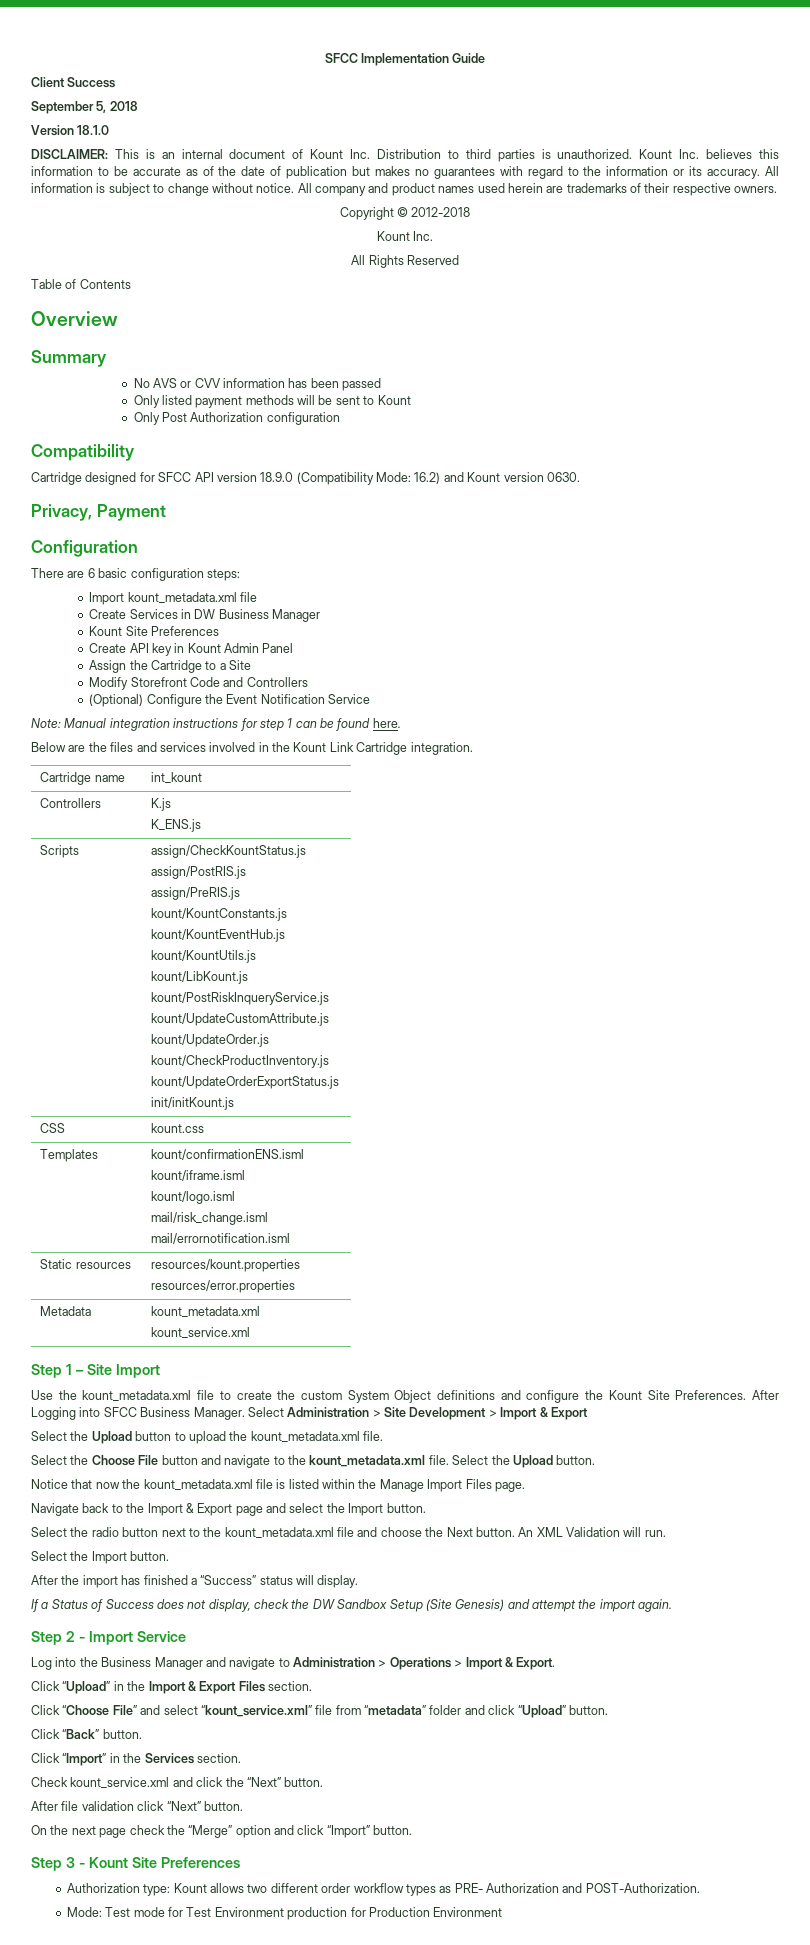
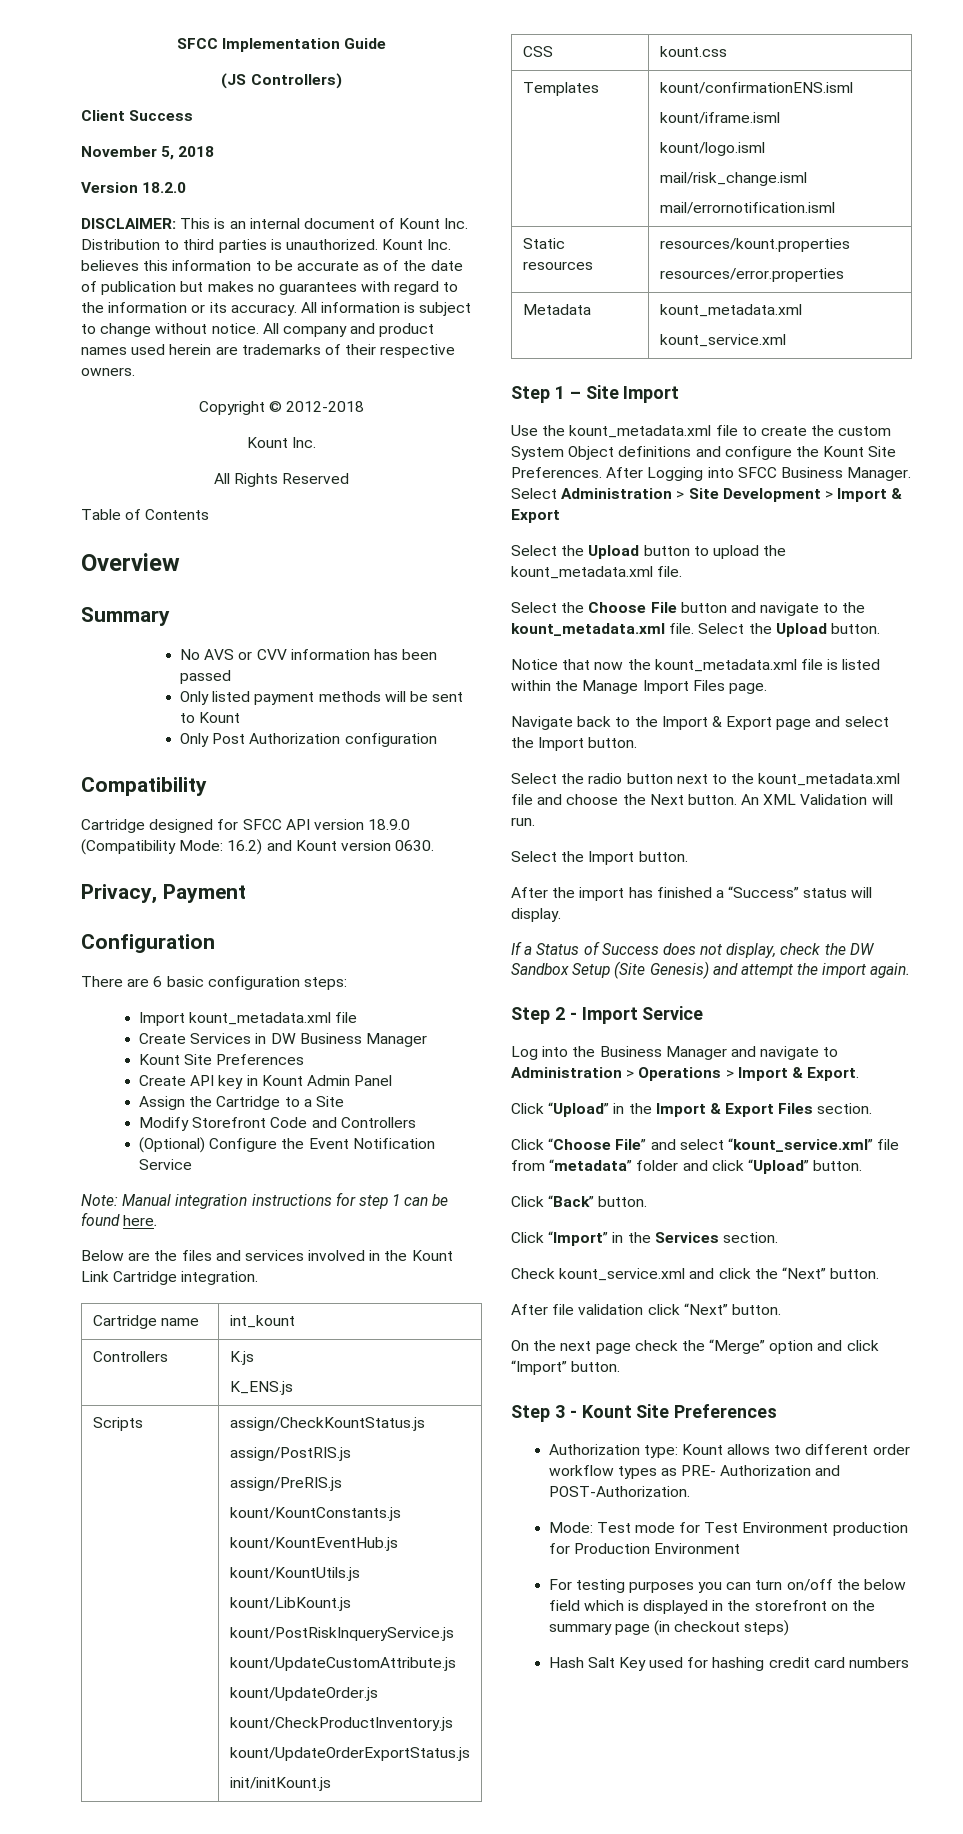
(486, 58) none -> [221,73,342,89] // (JS Controllers)
[31,101,94,114] September -> [81,146,157,157] November
[77,125,110,135] 18.1.0 -> [142,182,187,193] 18.2.0
(503, 1912) none -> [548,1579,907,1593] [548,1600,876,1614] [548,1620,790,1636] [548,1657,910,1671] // For testing purposes you can turn on/off the below field which is displayed in the storefront on the summary page (in checkout steps) // Hash Salt Key used for hashing credit card numbers

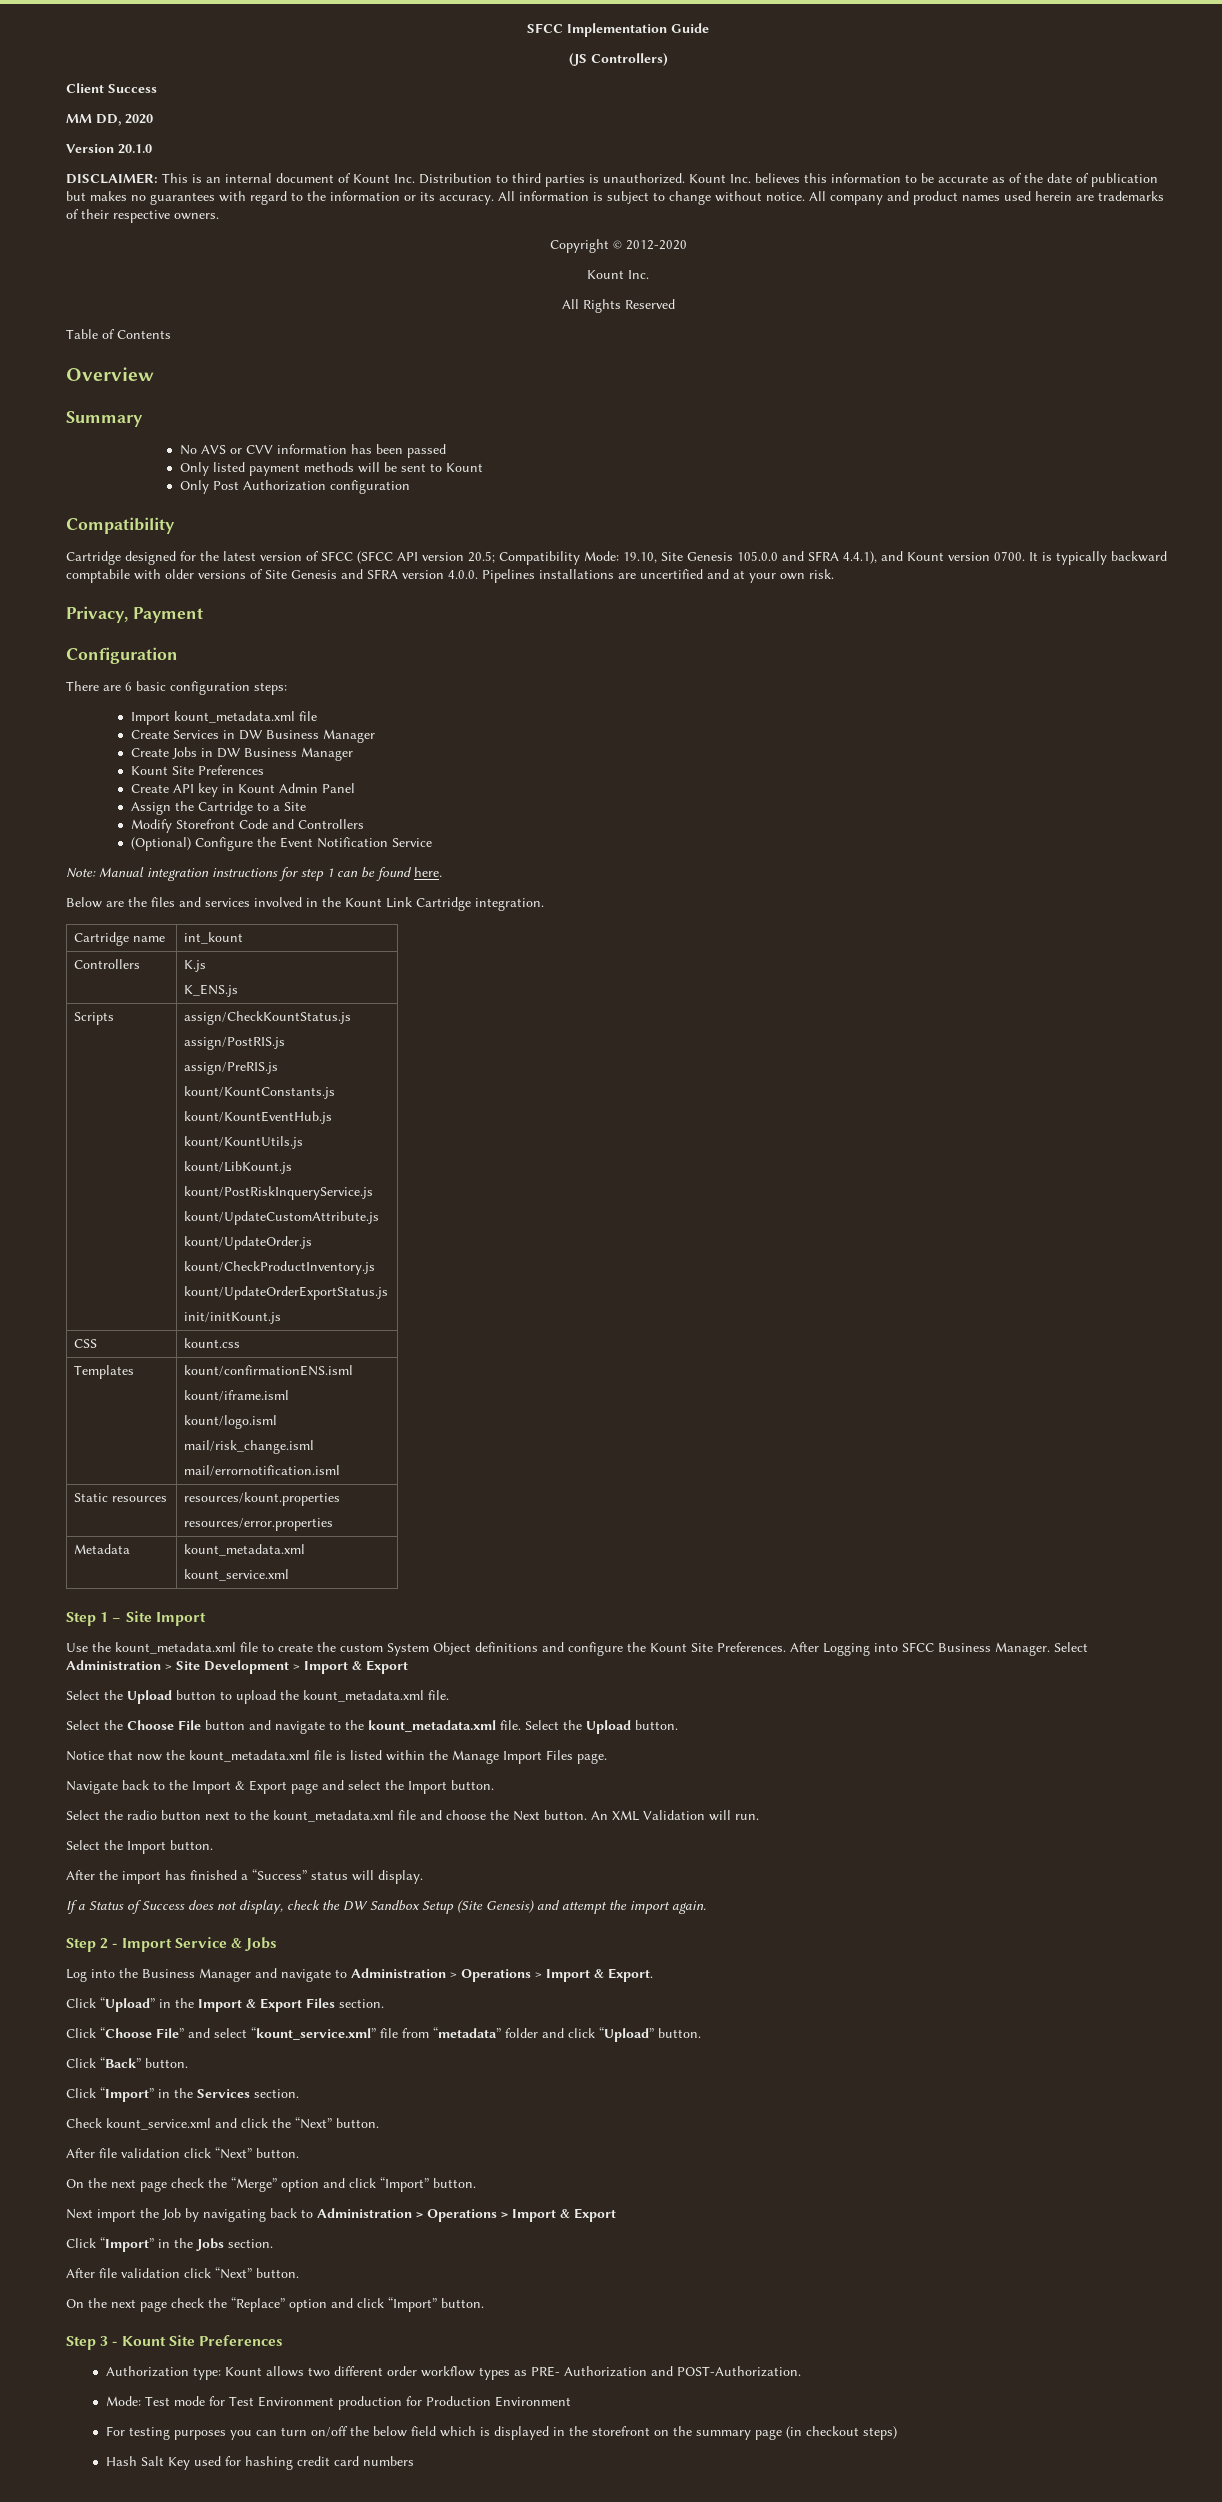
[81,146,215,160] November 5, 2018 -> [66,114,153,126] MM DD, 2020
[142,182,187,193] 18.2.0 -> [118,144,152,154] 20.1.0
[286,401,365,412] 2012-2018 -> [625,240,687,250] 2012-2020
[242,819,411,830] [81,839,435,855] SFCC API version 18.9.0 (Compatibility Mode: 16.2) and Kount version 0630. -> [200,551,1167,565] [66,569,834,583] the latest version of SFCC (SFCC API version 20.5; Compatibility Mode: 19.10, Site Genesis 105.0.0 and SFRA 4.4.1), and Kount version 0700. It is typically backward comptabile with older versions of Site Genesis and SFRA version 4.0.0. Pipelines installations are uncertified and at your own risk.
(427, 1040) none -> [130,747,353,761] // Create Jobs in DW Business Manager
(704, 1013) none -> [230,1937,278,1951] & Jobs
(621, 1366) none -> [66,2208,616,2222] [66,2237,273,2252] [66,2267,299,2279] [66,2297,484,2312] // Next import the Job by navigating back to Administration > Operations > Import & Export // Click “Import” in the Jobs section. // After file validation click “Next” button. // On the next page check the “Replace” option and click “Import” button.

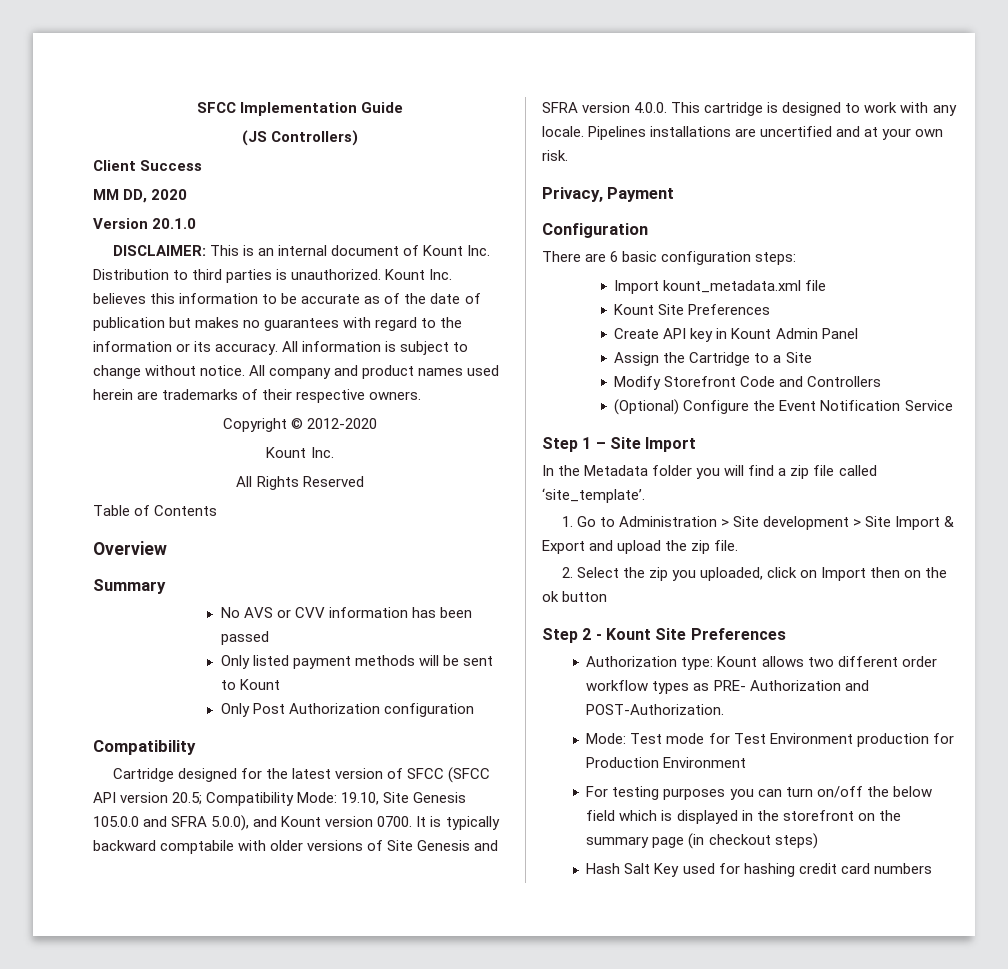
[843,551,877,564] 4.4.1), -> [211,815,250,831] 5.0.0),
(478, 574) none -> [671,102,957,116] [542,126,584,137] This cartridge is designed to work with any locale.
[130,729,375,743] [130,747,353,761] // Create Services in DW Business Manager // Create Jobs in DW Business Manager -> (827, 285) none
[66,867,442,881] [66,897,544,911] [73,932,165,946] [183,932,243,944] [73,959,140,969] [183,960,206,972] [183,984,238,997] [73,1012,114,1025] [183,1011,351,1025] [183,1037,285,1050] [183,1062,278,1075] [183,1086,335,1099] [183,1111,332,1124] [183,1136,303,1149] [183,1161,292,1174] [183,1186,373,1200] [183,1211,379,1225] [183,1236,312,1250] [183,1261,375,1275] [183,1286,388,1300] [183,1312,281,1324] [73,1339,97,1348] [183,1338,240,1348] [73,1365,134,1379] [183,1365,353,1376] [183,1390,289,1401] [183,1415,277,1429] [183,1440,314,1454] [183,1465,340,1476] [73,1493,167,1502] [183,1492,340,1506] [183,1518,333,1531] [73,1544,130,1554] [183,1544,305,1556] [183,1569,289,1581] // Note: Manual integration instructions for step 1 can be found here. // Below are the files and services involved in the Kount Link Cartridge integration. // Cartridge name | int_kount // Controllers | K.js // K_ENS.js // Scripts | assign/CheckKountStatus.js // assign/PostRIS.js // assign/PreRIS.js // kount/KountConstants.js // kount/KountEventHub.js // kount/KountUtils.js // kount/LibKount.js // kount/PostRiskInqueryService.js // kount/UpdateCustomAttribute.js // kount/UpdateOrder.js // kount/CheckProductInventory.js // kount/UpdateOrderExportStatus.js // init/initKount.js // CSS | kount.css // Templates | kount/confirmationENS.isml // kount/iframe.isml // kount/logo.isml // mail/risk_change.isml // mail/errornotification.isml // Static resources | resources/kount.properties // resources/error.properties // Metadata | kount_metadata.xml // kount_service.xml -> (953, 405) none
[66,1642,1088,1656] [66,1660,408,1674] [66,1690,449,1704] [66,1720,678,1734] [66,1750,607,1764] [66,1780,494,1794] [66,1810,759,1822] [66,1840,213,1854] [66,1869,423,1884] [66,1900,706,1914] [66,1937,278,1952] [66,1968,653,1982] [66,1997,384,2012] [66,2027,701,2042] [66,2057,188,2068] [66,2087,299,2102] [66,2117,379,2130] [66,2147,299,2159] [66,2177,476,2192] [66,2208,616,2222] [66,2237,273,2252] [66,2267,299,2279] [66,2297,484,2312] [66,2336,109,2350] Use the kount_metadata.xml file to create the custom System Object definitions and configure the Kount Site Preferences. After Logging into SFCC Business Manager. Select Administration > Site Development > Import & Export // Select the Upload button to upload the kount_metadata.xml file. // Select the Choose File button and navigate to the kount_metadata.xml file. Select the Upload button. // Notice that now the kount_metadata.xml file is listed within the Manage Import Files page. // Navigate back to the Import & Export page and select the Import button. // Select the radio button next to the kount_metadata.xml file and choose the Next button. An XML Validation will run. // Select the Import button. // After the import has finished a “Success” status will display. // If a Status of Success does not display, check the DW Sandbox Setup (Site Genesis) and attempt the import again. // Step 2 - Import Service & Jobs // Log into the Business Manager and navigate to Administration > Operations > Import & Export. // Click “Upload” in the Import & Export Files section. // Click “Choose File” and select “kount_service.xml” file from “metadata” folder and click “Upload” button. // Click “Back” button. // Click “Import” in the Services section. // Check kount_service.xml and click the “Next” button. // After file validation click “Next” button. // On the next page check the “Merge” option and click “Import” button. // Next import the Job by navigating back to Administration > Operations > Import & Export // Click “Import” in the Jobs section. // After file validation click “Next” button. // On the next page check the “Replace” option and click “Import” button. // Step 3 -> [542,465,877,479] [542,488,645,503] [561,516,955,530] [542,540,739,554] [561,567,948,581] [542,591,608,602] [542,628,592,643] In the Metadata folder you will find a zip file called ‘site_template’. // 1. Go to Administration > Site development > Site Import & Export and upload the zip file. // 2. Select the zip you uploaded, click on Import then on the ok button // Step 2

